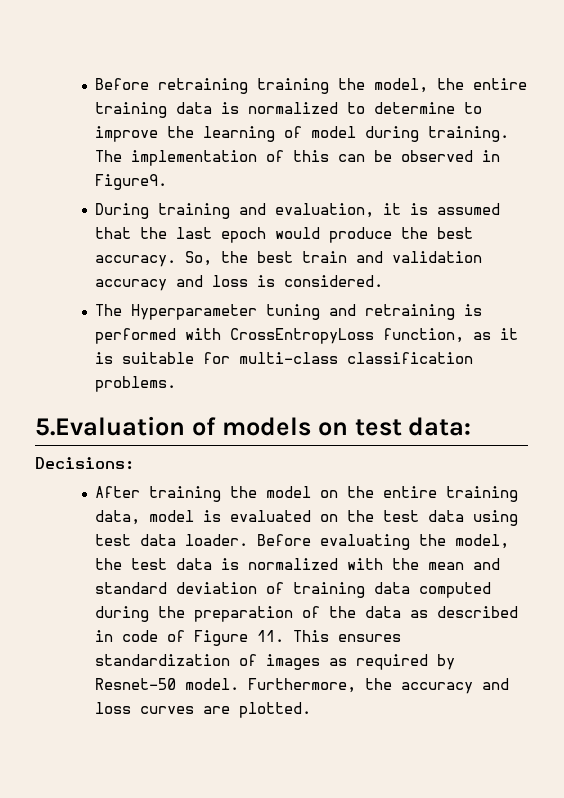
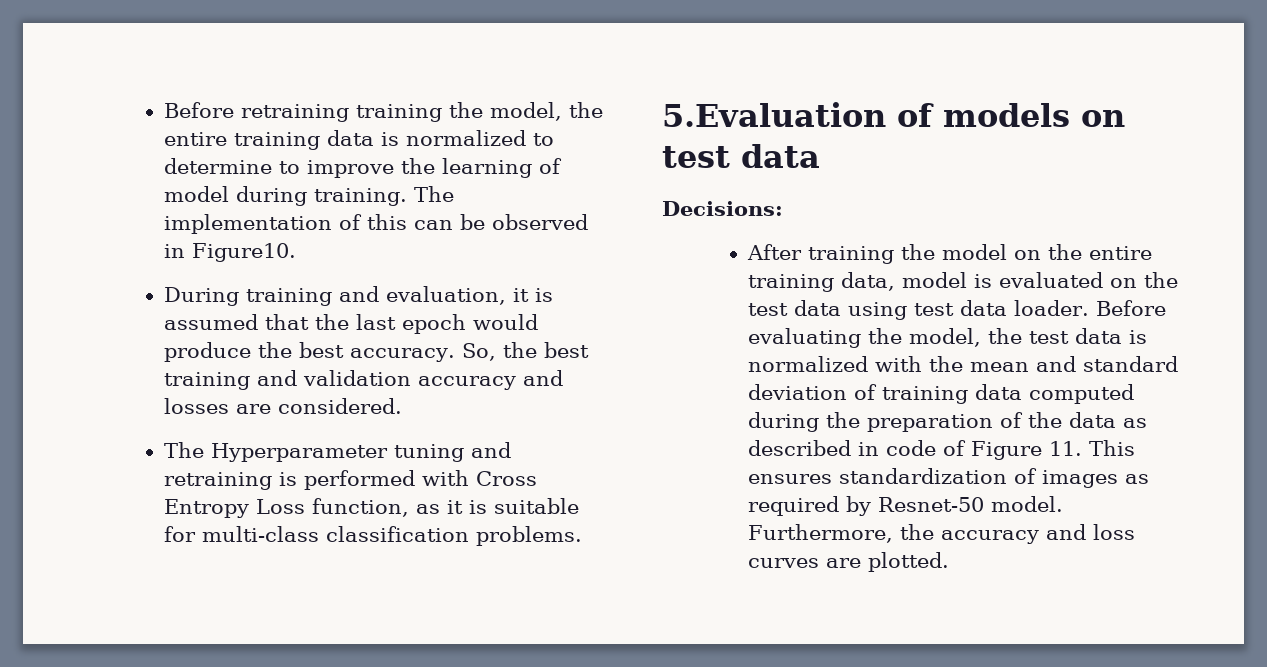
[95,174,168,190] Figure9. -> [192,243,297,262] Figure10.
[302,251,348,263] train -> [164,372,251,390] training
[212,275,276,287] loss is -> [164,398,272,414] losses are
[230,328,375,344] CrossEntropyLoss -> [476,471,538,486] [164,499,306,518] Cross Entropy Loss
[408,417,472,436] data: -> [741,144,820,168] data

